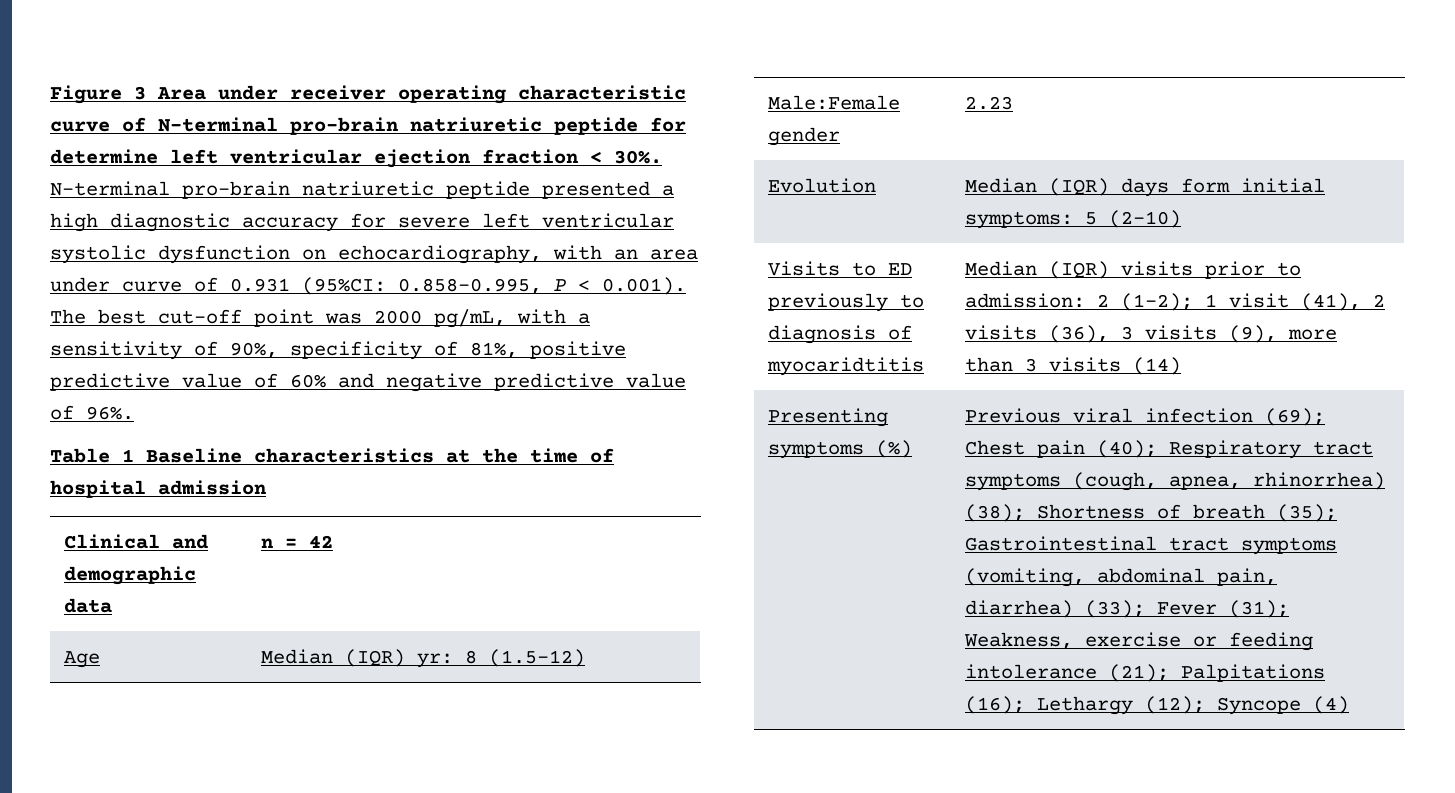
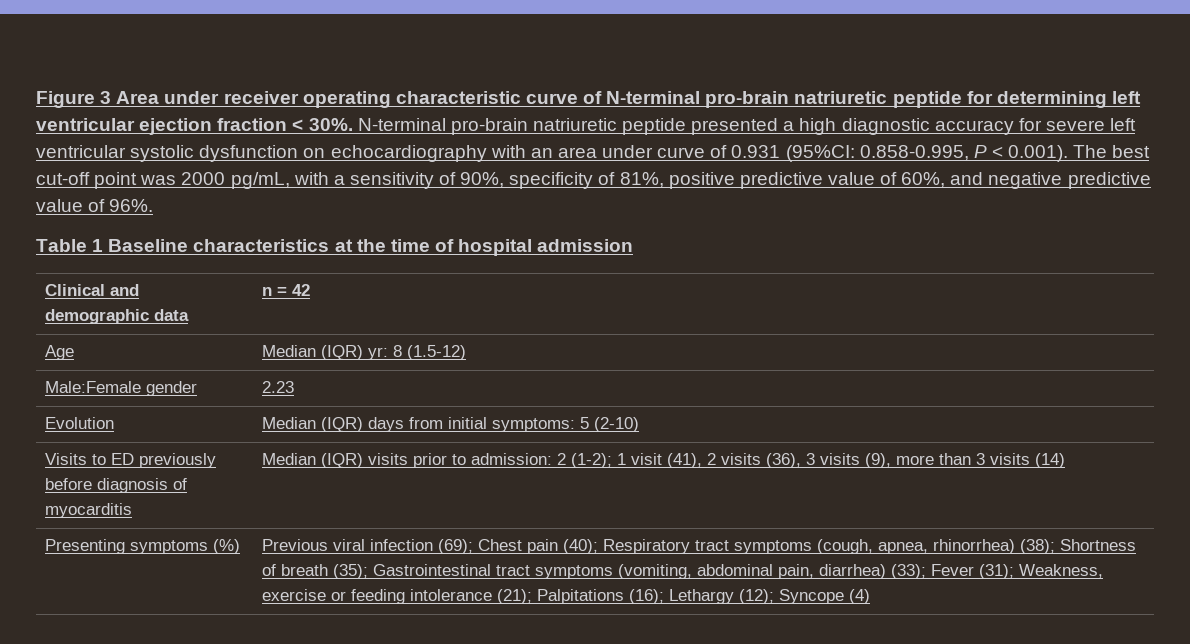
[50,149,158,164] determine -> [996,91,1107,108] determining
[338,245,542,264] echocardiography, -> [330,145,487,162] echocardiography
[290,374,326,388] 60% -> [901,172,946,188] 60%,
[1180,178,1230,193] form -> [409,417,444,429] from
[899,294,924,308] to -> [45,478,93,490] before
[766,357,924,376] myocaridtitis -> [45,503,133,518] myocarditis

